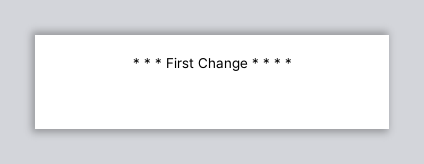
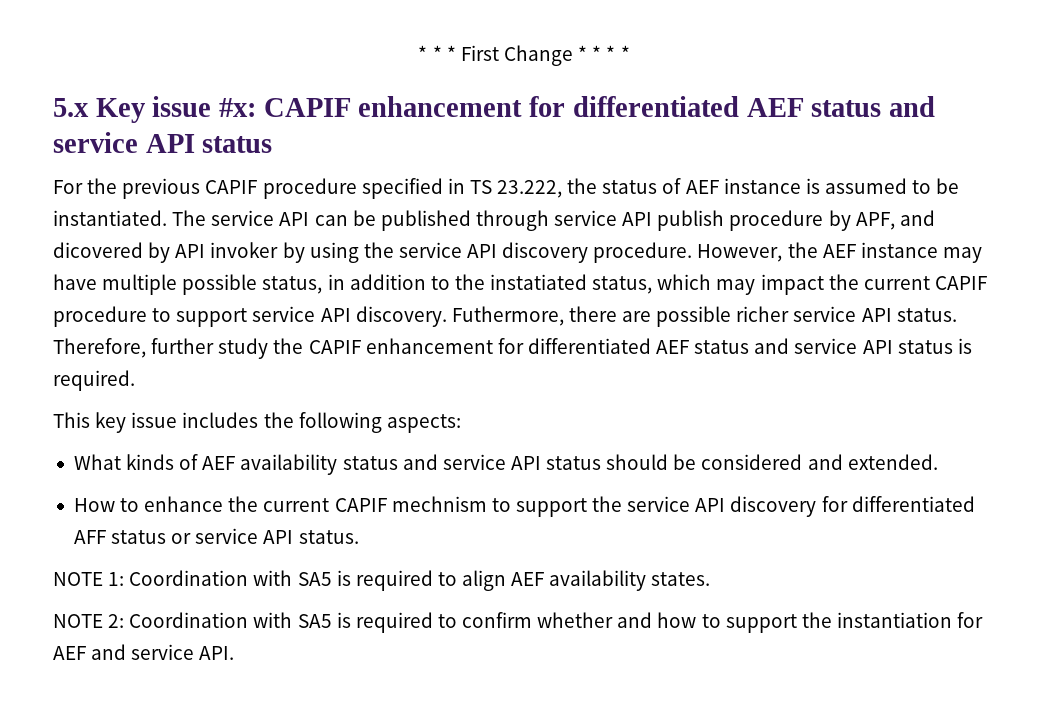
(292, 63) none -> [53,96,935,123] [53,132,273,153] [53,178,960,199] [53,210,935,231] [53,242,982,263] [53,274,987,295] [53,306,957,327] [53,338,972,359] [53,370,135,391] [53,412,461,433] [73,454,938,475] [73,496,975,517] [73,528,359,544] [53,570,711,591] [53,612,984,633] [53,644,235,660] // 5.x Key issue #x: CAPIF enhancement for differentiated AEF status and service API status // For the previous CAPIF procedure specified in TS 23.222, the status of AEF instance is assumed to be instantiated. The service API can be published through service API publish procedure by APF, and dicovered by API invoker by using the service API discovery procedure. However, the AEF instance may have multiple possible status, in addition to the instatiated status, which may impact the current CAPIF procedure to support service API discovery. Futhermore, there are possible richer service API status. Therefore, further study the CAPIF enhancement for differentiated AEF status and service API status is required. // This key issue includes the following aspects: // What kinds of AEF availability status and service API status should be considered and extended. // How to enhance the current CAPIF mechnism to support the service API discovery for differentiated AFF status or service API status. // NOTE 1: Coordination with SA5 is required to align AEF availability states. // NOTE 2: Coordination with SA5 is required to confirm whether and how to support the instantiation for AEF and service API.

